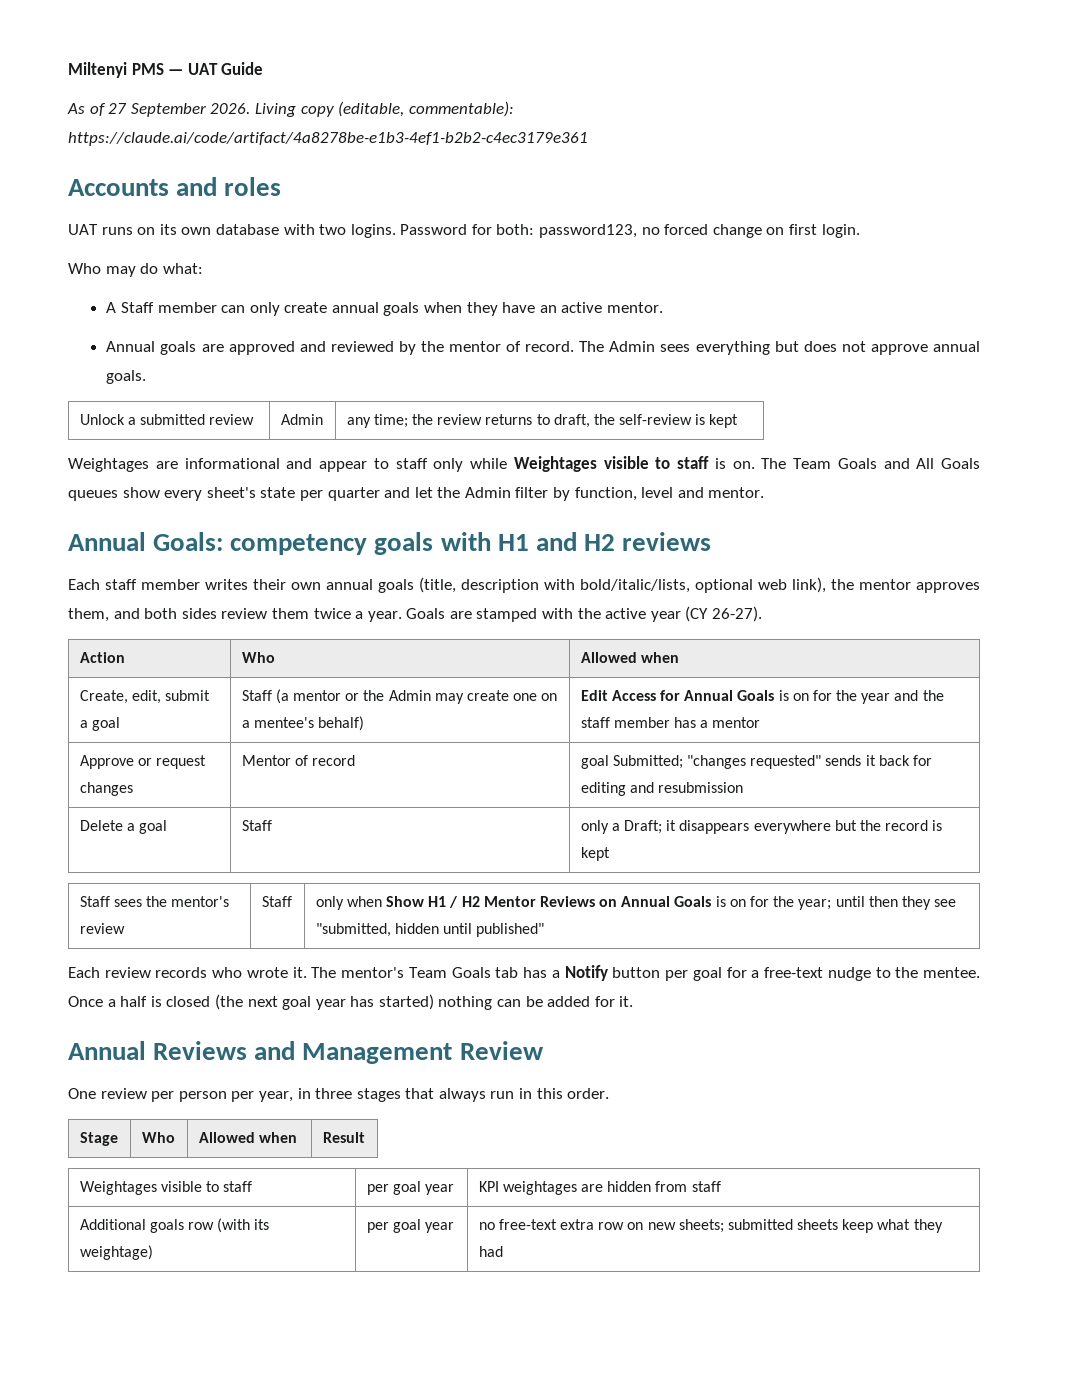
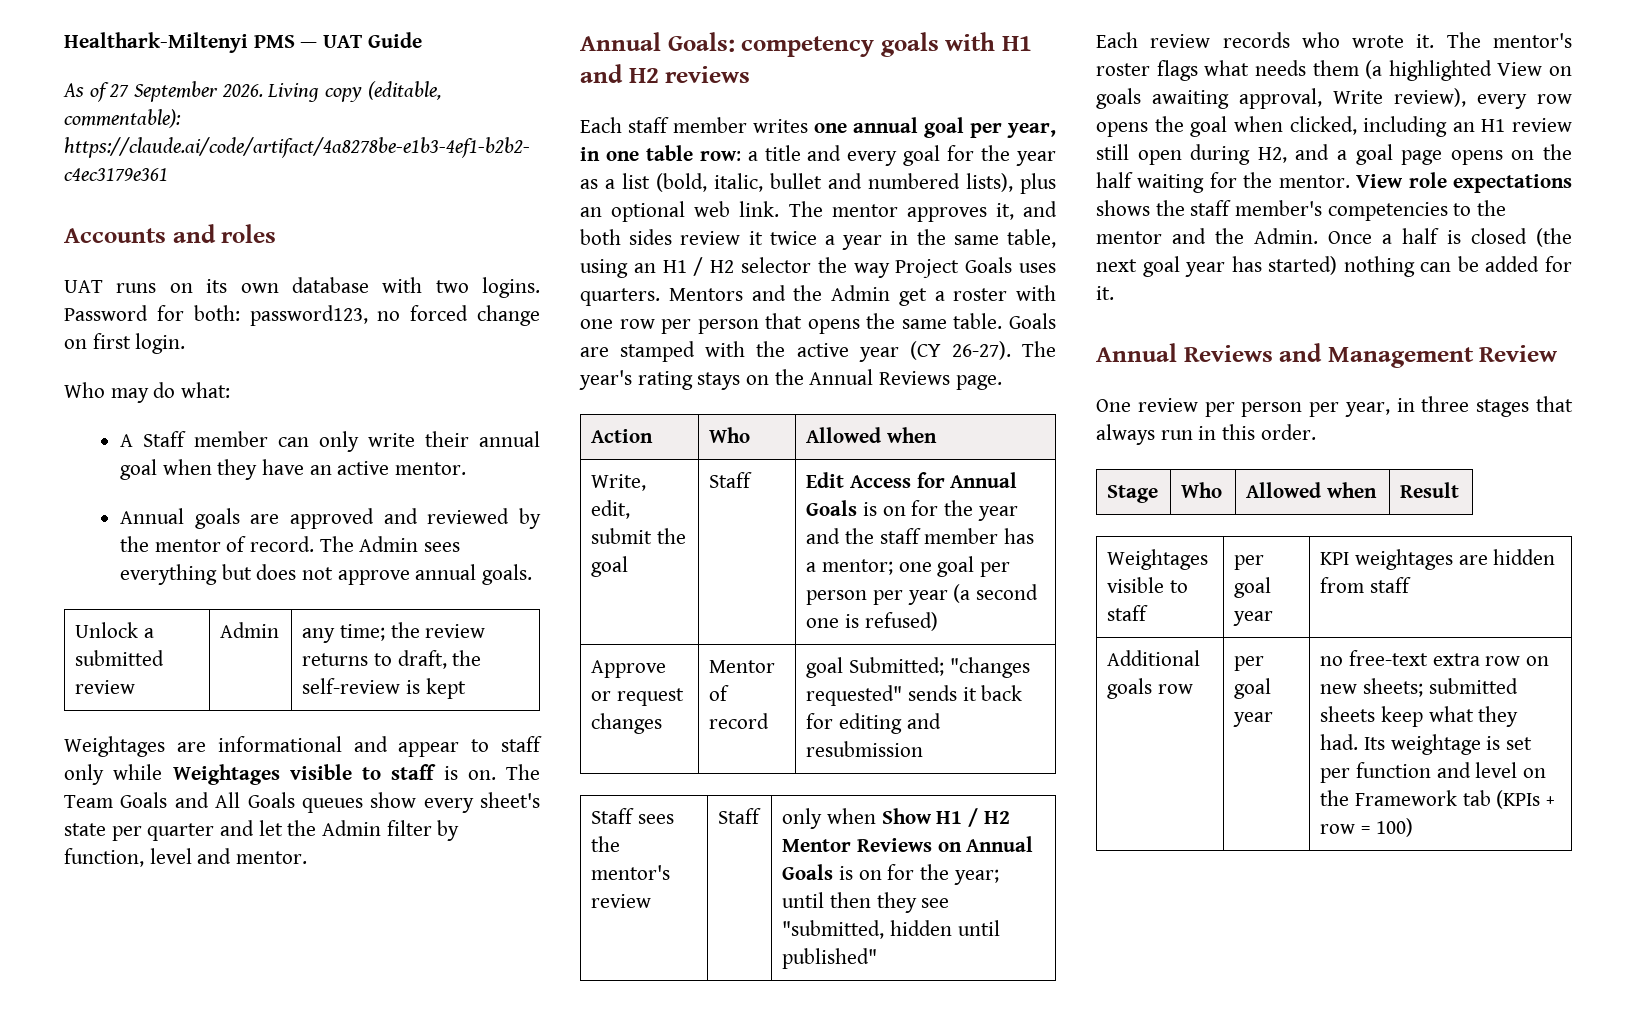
[68,62,127,78] Miltenyi -> [64,32,248,53] Healthark-Miltenyi
[284,302,420,316] create annual goals -> [368,431,540,447] [120,459,158,480] write their annual goal
[253,577,854,593] their own annual goals (title, description with bold/italic/lists, optional web link), the -> [814,117,1056,138] [580,145,1056,166] [580,173,1056,194] [580,201,823,222] one annual goal per year, in one table row: a title and every goal for the year as a list (bold, italic, bullet and numbered lists), plus an optional web link. The
[68,608,109,622] them, -> [995,203,1014,220] it,
[271,608,309,619] them -> [748,231,763,245] it
[367,611,402,622] year. -> [842,229,1056,250] [580,257,1056,278] [580,285,1056,306] [580,313,1003,334] year in the same table, using an H1 / H2 selector the way Project Goals uses quarters. Mentors and the Admin get a roster with one row per person that opens the same table.
(763, 614) none -> [1022,341,1056,357] [579,369,1002,390] The year's rating stays on the Annual Reviews page.
[79,690,128,704] Create, -> [591,474,647,491] Write,
[79,717,120,731] [241,689,558,704] [241,716,365,731] a goal | Staff (a mentor or the Admin may create one on a mentee's behalf) -> [656,528,686,544] [591,556,629,577] [709,472,753,488] the goal | Staff
[712,717,761,728] mentor -> [821,556,1010,577] [806,584,1038,605] [806,612,938,631] mentor; one goal per person per year (a second one is refused)
[79,820,168,834] [241,820,272,831] [580,820,943,834] [580,847,610,861] // Delete a goal | Staff | only a Draft; it disappears everywhere but the record is kept -> (924, 749) none
[408,965,981,981] Team Goals tab has a Notify button per goal for a free-text nudge to the mentee. -> [1096,60,1572,81] [1096,88,1572,109] [1096,116,1572,137] [1096,144,1572,165] [1096,172,1572,193] [1096,200,1507,221] [1096,228,1318,244] roster flags what needs them (a highlighted View on goals awaiting approval, Write review), every row opens the goal when clicked, including an H1 review still open during H2, and a goal page opens on the half waiting for the mentor. View role expectations shows the staff member's competencies to the mentor and the Admin.
[217,1218,270,1233] [79,1245,153,1260] (with its weightage) -> (1193, 689) none
[478,1246,503,1257] had -> [1320,734,1532,755] [1320,762,1546,783] [1320,790,1555,809] [1320,818,1413,837] had. Its weightage is set per function and level on the Framework tab (KPIs + row = 100)

